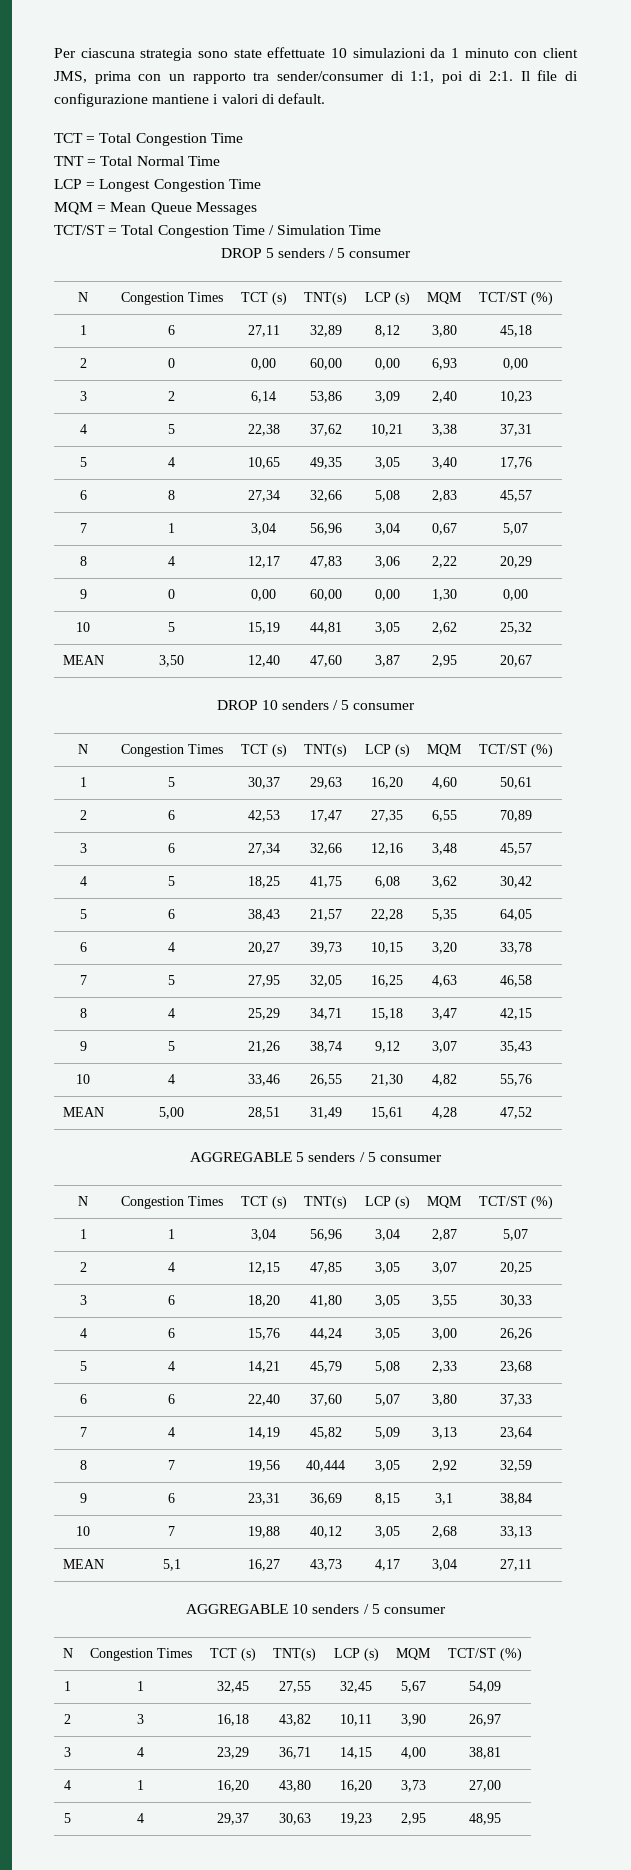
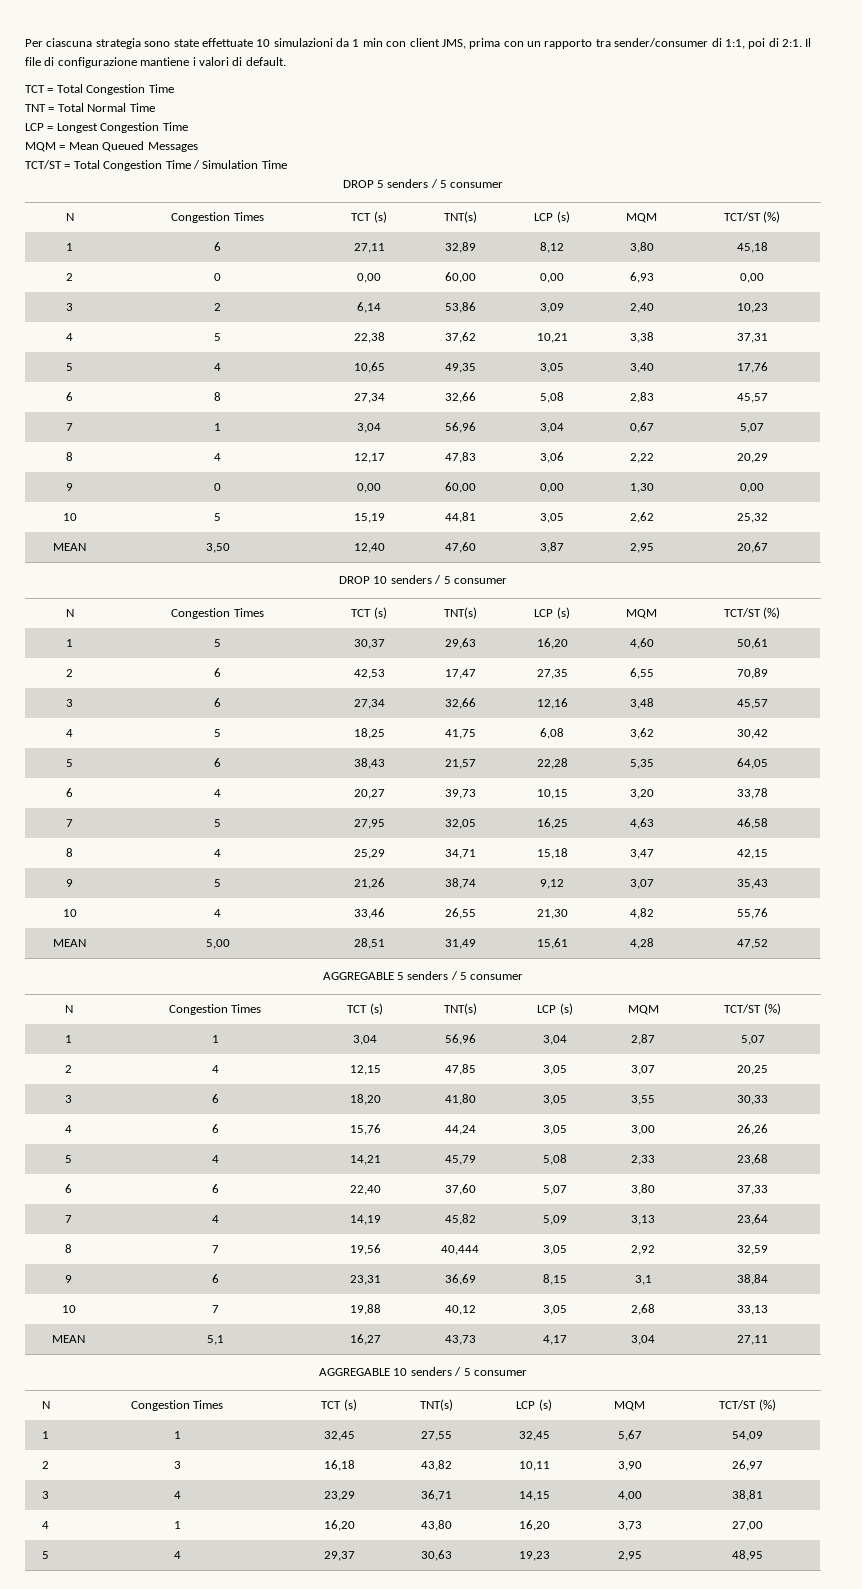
[464,48,509,58] minuto -> [362,38,383,47] min
[150,202,192,215] Queue -> [102,141,145,152] Queued

